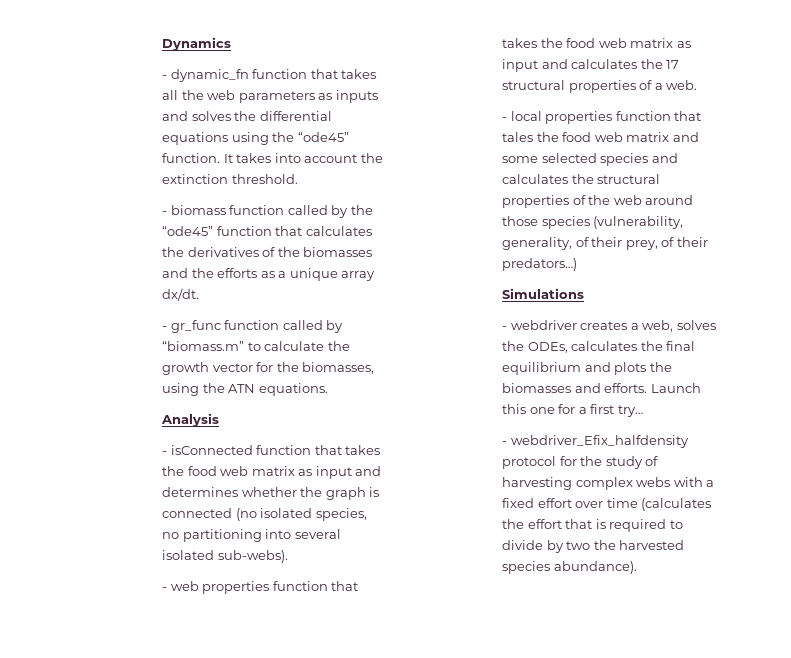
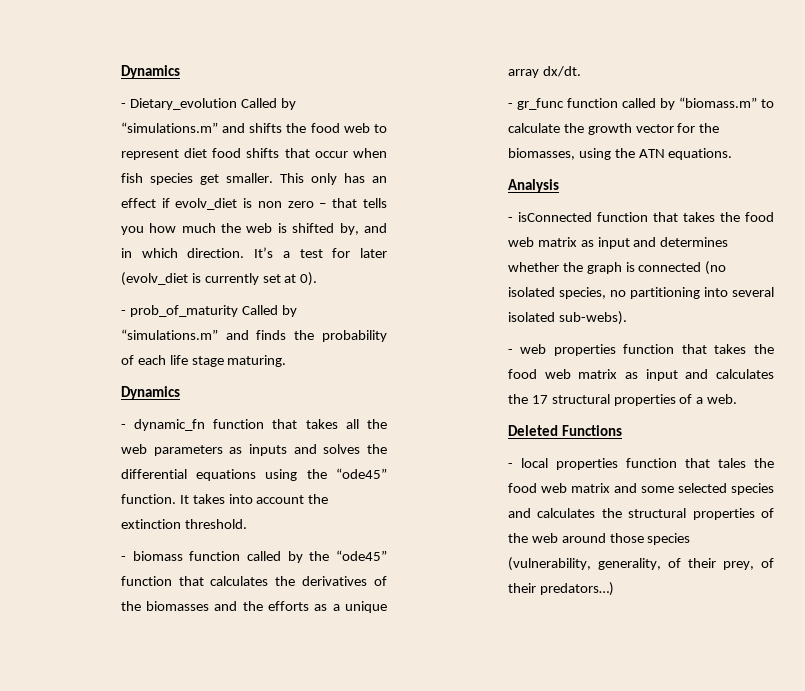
[162,37,232,51] Dynamics -> [120,65,180,79] [120,98,296,110] [120,122,388,133] [120,148,388,160] [120,173,387,185] [120,198,387,210] [120,223,387,235] [120,247,387,258] [120,272,318,286] [120,305,297,317] [120,329,388,342] [120,355,287,367] [120,386,180,400] Dynamics // - Dietary_evolution Called by “simulations.m” and shifts the food web to represent diet food shifts that occur when fish species get smaller. This only has an effect if evolv_diet is non zero – that tells you how much the web is shifted by, and in which direction. It’s a test for later (evolv_diet is currently set at 0). // - prob_of_maturity Called by “simulations.m” and finds the probability of each life stage maturing. // Dynamics
(698, 85) none -> [507,425,622,436] // Deleted Functions
[502,288,585,299] [502,320,716,332] [502,341,696,353] [502,362,672,375] [502,383,701,393] [502,404,643,417] [502,435,689,448] [502,456,659,469] [502,477,715,490] [502,498,712,511] [502,519,683,532] [502,540,685,553] [502,561,637,574] // Simulations // - webdriver creates a web, solves the ODEs, calculates the final equilibrium and plots the biomasses and efforts. Launch this one for a first try… // - webdriver_Efix_halfdensity protocol for the study of harvesting complex webs with a fixed effort over time (calculates the effort that is required to divide by two the harvested species abundance). -> (614, 589) none

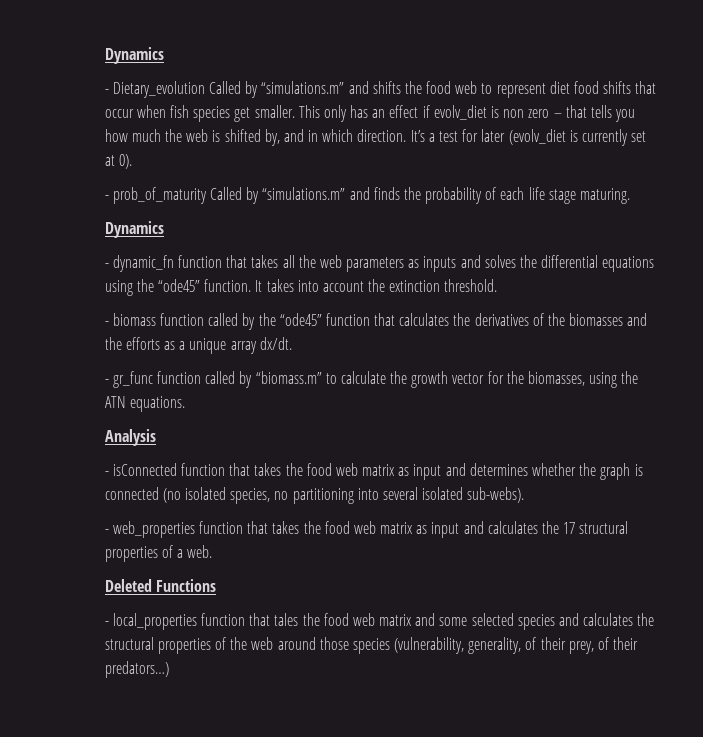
[520,344,616,356] web properties -> [112,521,195,538] web_properties
[520,458,618,470] local properties -> [112,613,197,630] local_properties

